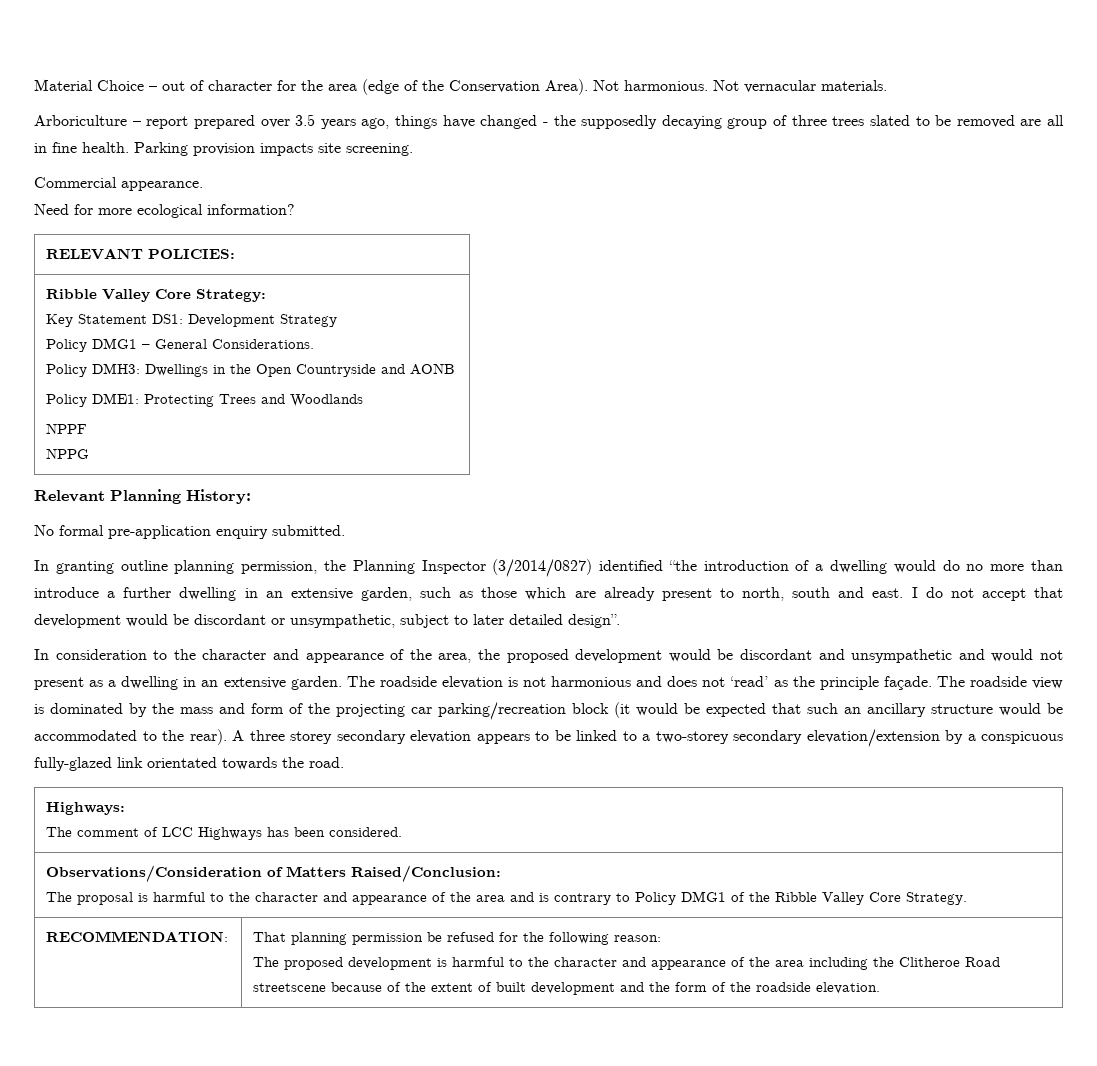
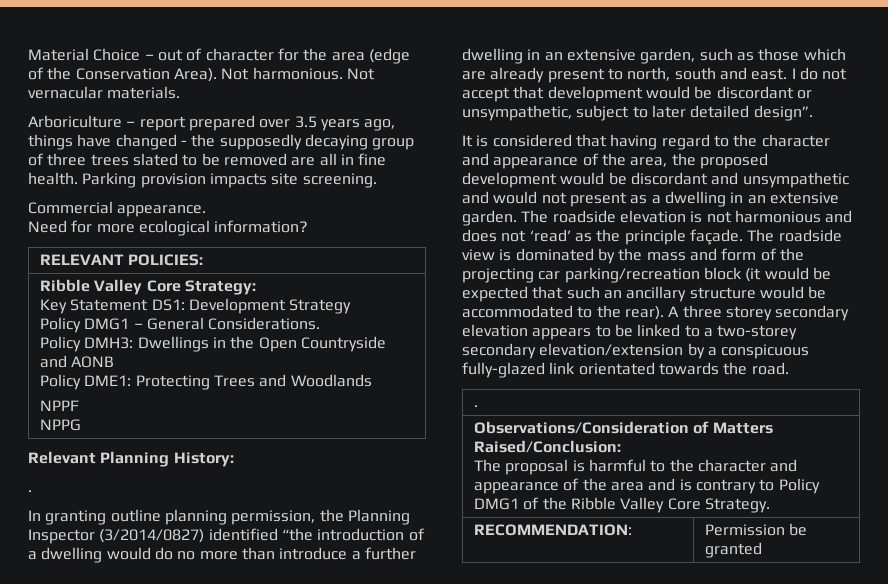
[34,525,345,539] No formal pre-application enquiry submitted. -> [28,490,32,492] .
[34,649,147,660] In consideration -> [462,134,710,150] It is considered that having regard
[46,802,126,815] [46,827,403,840] Highways: // The comment of LCC Highways has been considered. -> [474,405,479,407] .
[253,932,662,945] [253,957,1001,970] [253,982,881,995] That planning permission be refused for the following reason: // The proposed development is harmful to the character and appearance of the area including the Clitheroe Road streetscene because of the extent of built development and the form of the roadside elevation. -> [705,523,808,536] [705,542,763,558] Permission be granted

